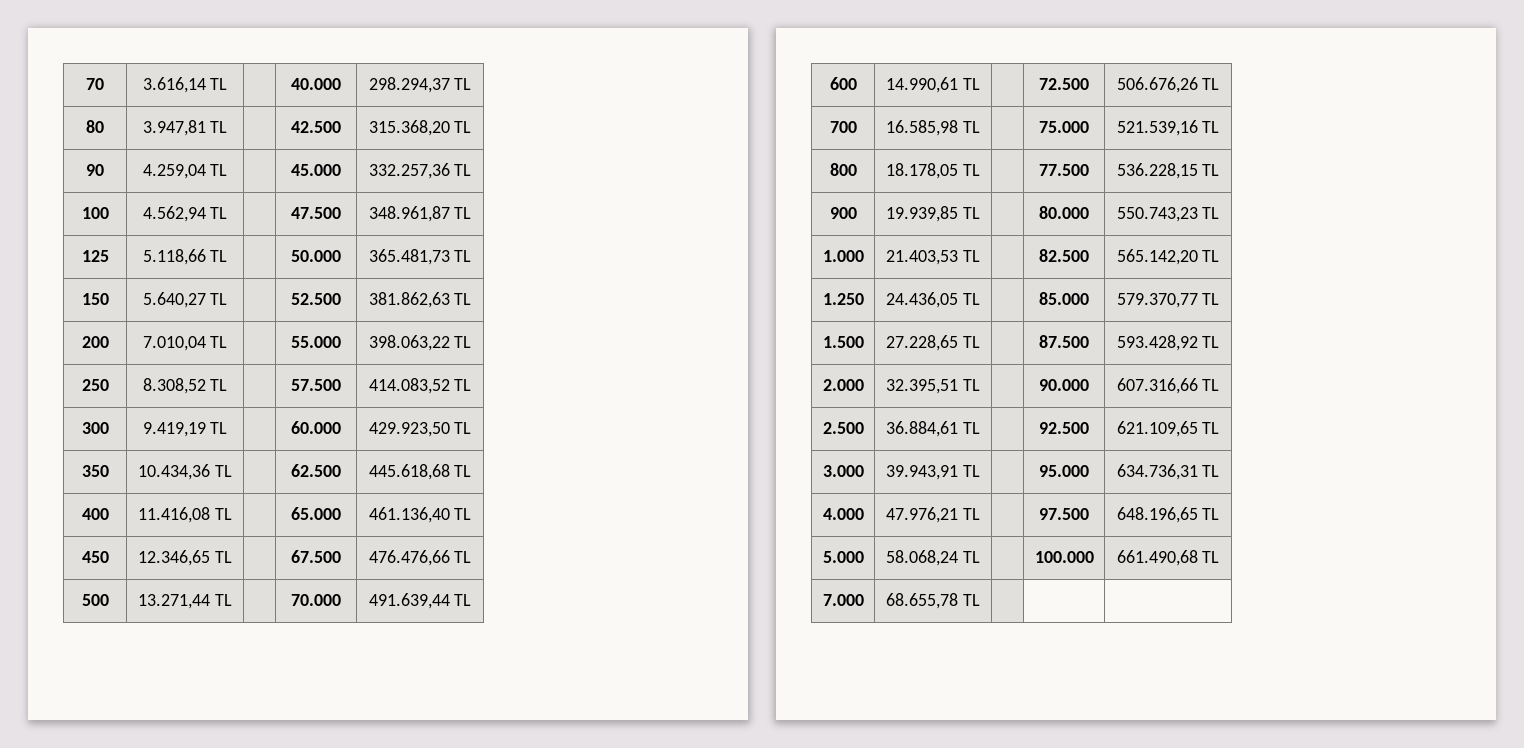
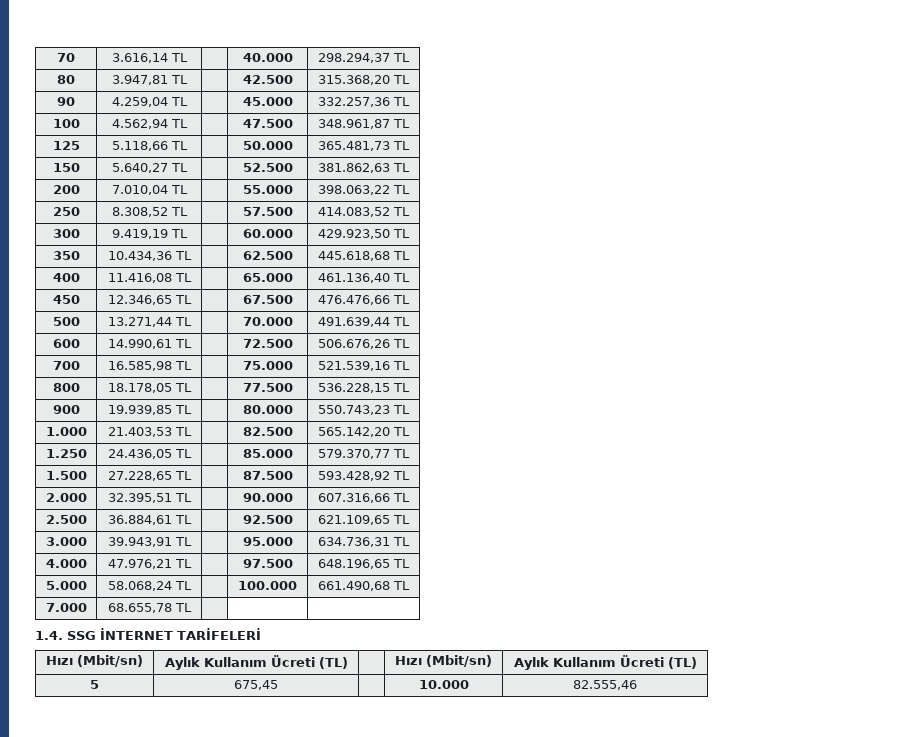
(980, 600) none -> [35,628,261,640] [46,655,143,667] [164,655,348,670] [395,655,492,667] [513,655,697,670] [90,680,99,689] [234,680,278,690] [418,680,469,689] [573,680,637,690] // 1.4. SSG İNTERNET TARİFELERİ // Hızı (Mbit/sn) | Aylık Kullanım Ücreti (TL) | | Hızı (Mbit/sn) | Aylık Kullanım Ücreti (TL) // 5 | 675,45 | | 10.000 | 82.555,46

